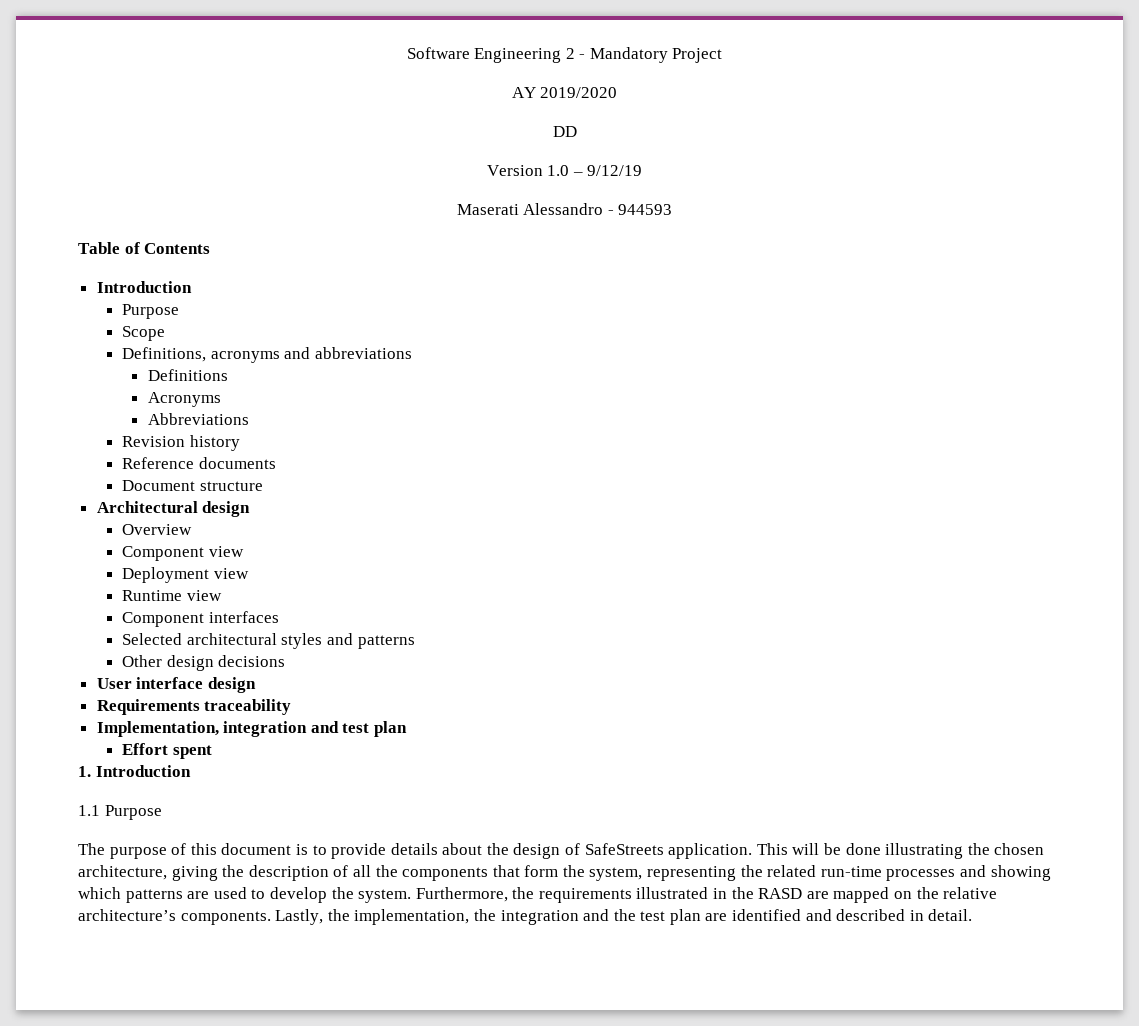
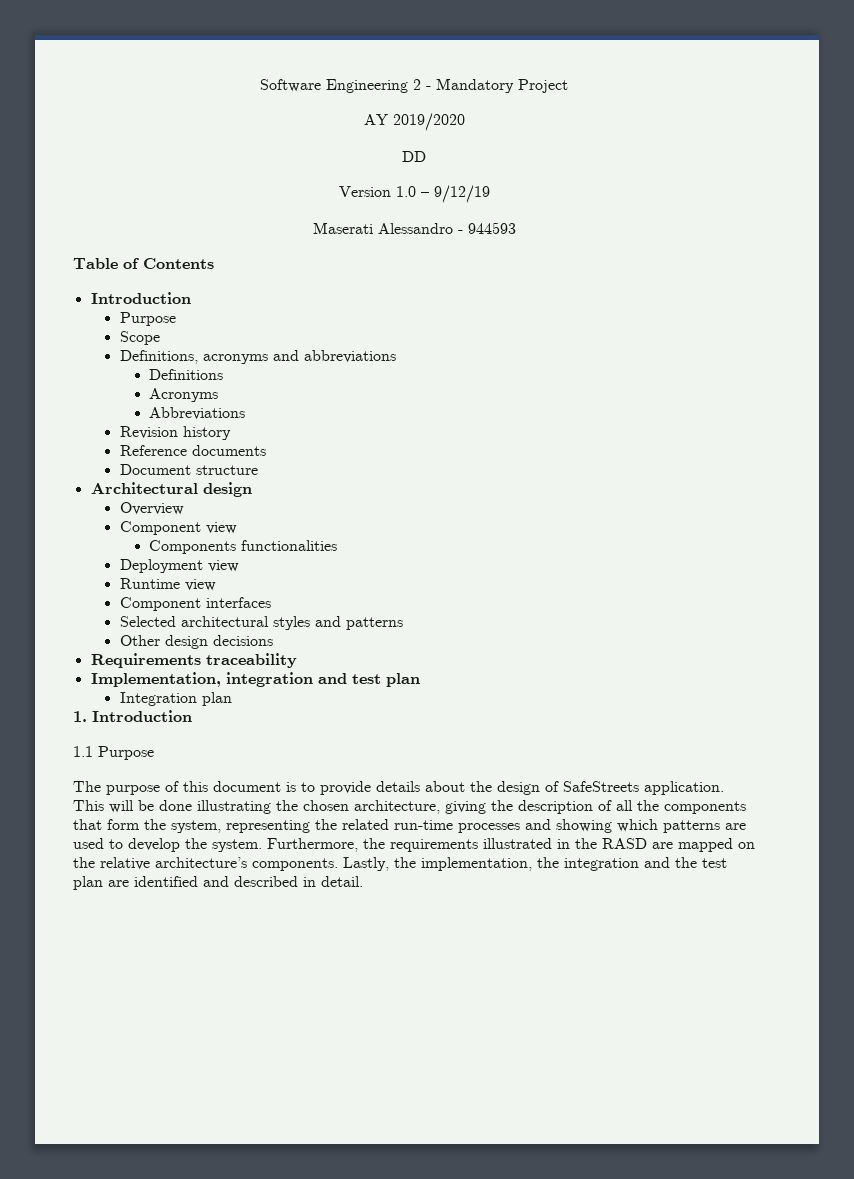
(244, 551) none -> [148,540,337,554] // Components functionalities
[96,677,256,693] // User interface design -> (273, 640) none
[122,743,212,759] Effort spent -> [119,692,232,706] Integration plan

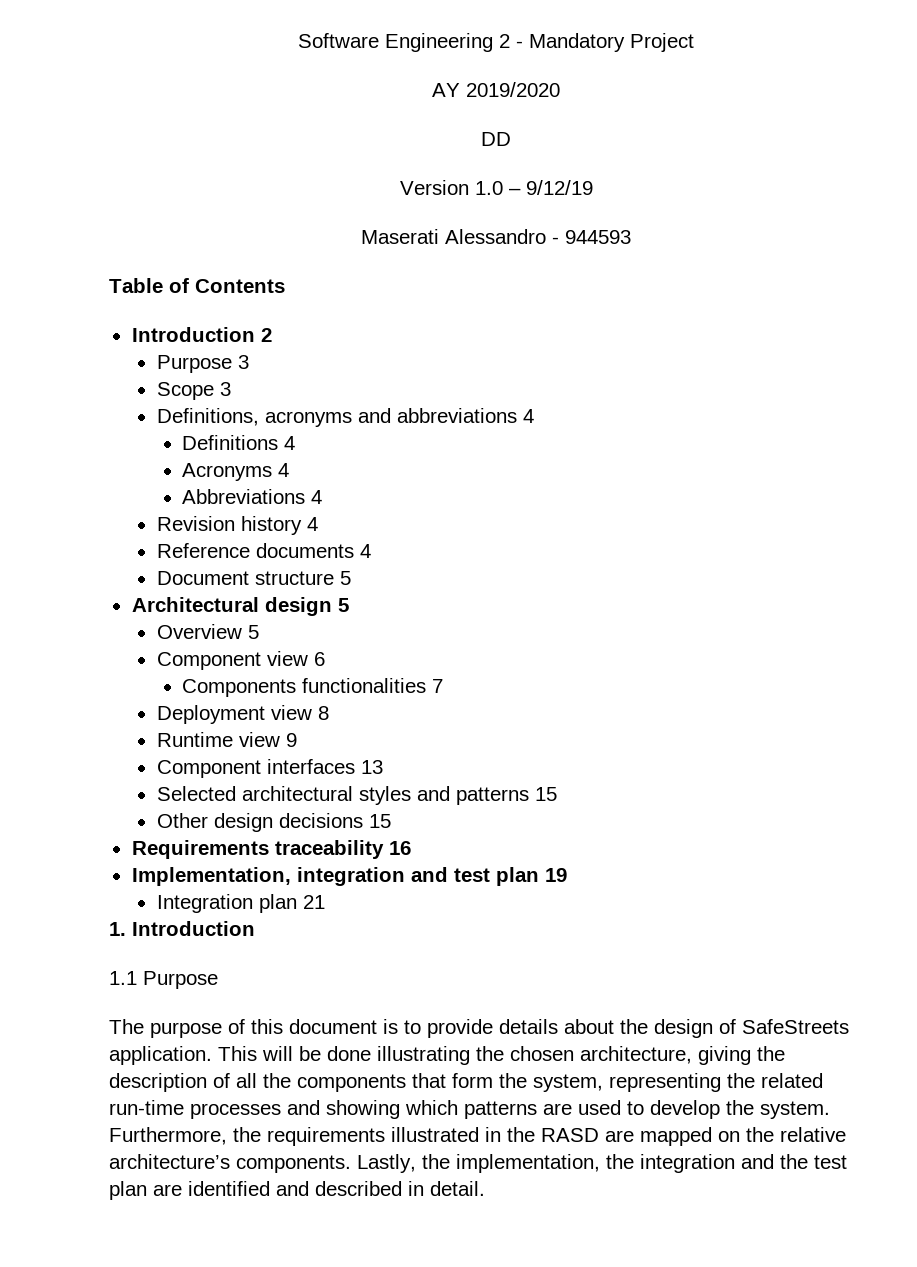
[119,312,176,326] // Purpose -> [260,328,272,342] [156,355,249,373] 2 // Purpose 3
(160, 338) none -> [219,382,231,396] 3
(396, 356) none -> [522,409,534,423] 4
(223, 374) none -> [284,436,296,450] 4
(218, 395) none -> [278,463,290,477] 4
(245, 413) none -> [311,490,323,504] 4
(231, 433) none -> [306,517,318,531] 4
(266, 450) none -> [359,544,371,558] 4
(258, 470) none -> [339,571,351,585] 5
(252, 489) none -> [337,598,349,612] 5
(184, 508) none -> [247,625,259,639] 5
(237, 528) none -> [313,652,325,666] 6
(337, 545) none -> [432,679,444,693] 7
(239, 566) none -> [317,706,329,720] 8
(216, 585) none -> [285,733,297,747] 9
(271, 602) none -> [360,760,383,774] 13
(403, 623) none -> [534,787,557,801] 15
(273, 640) none -> [368,814,391,828] 15
(297, 660) none -> [388,841,411,855] 16
(420, 680) none -> [544,868,567,882] 19
(232, 699) none -> [302,895,325,909] 21

